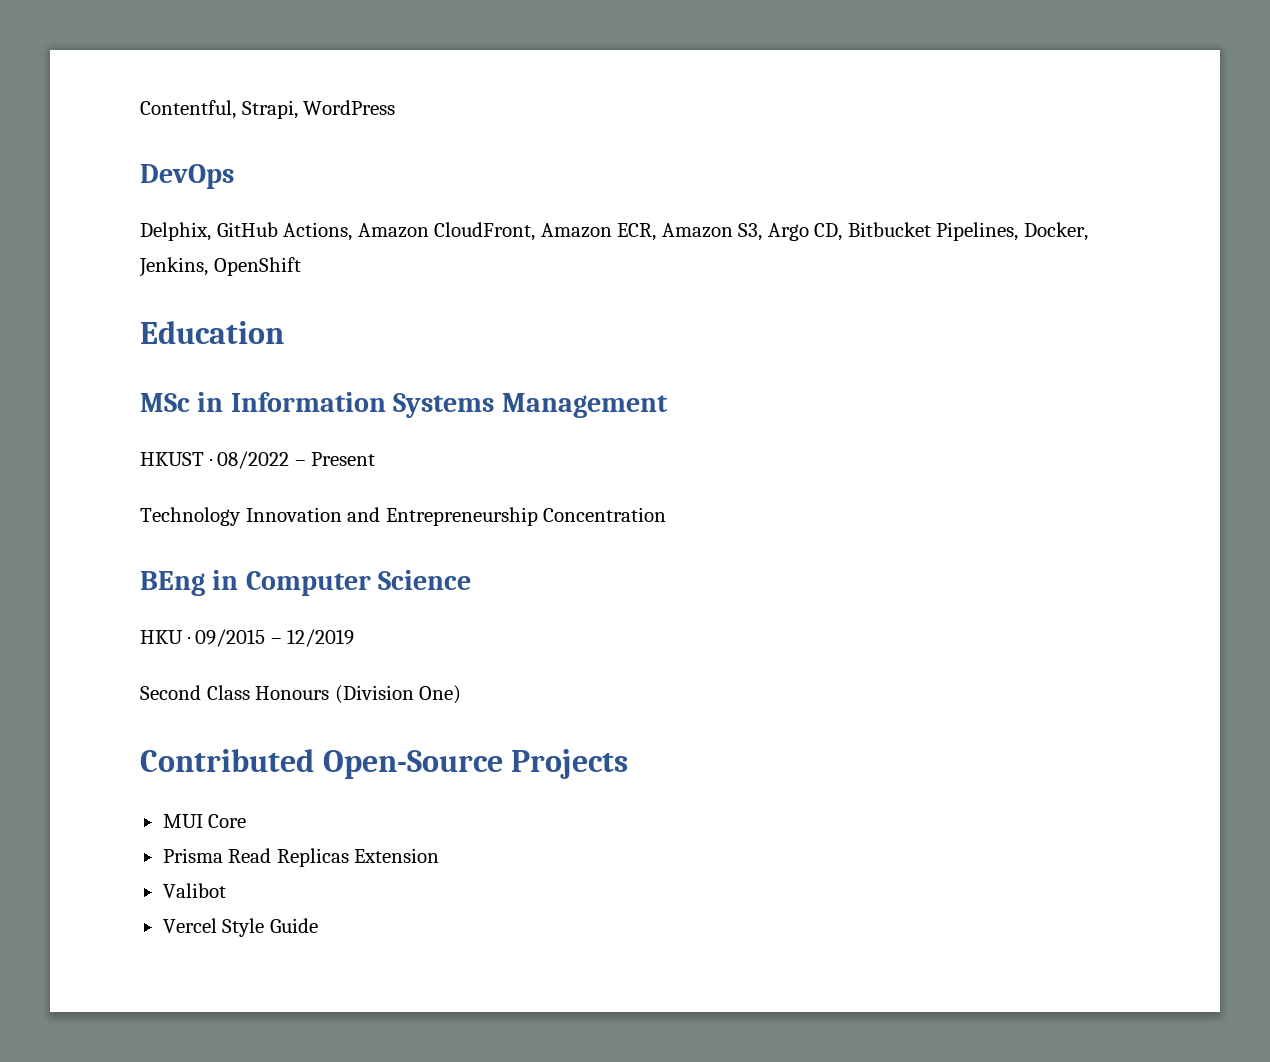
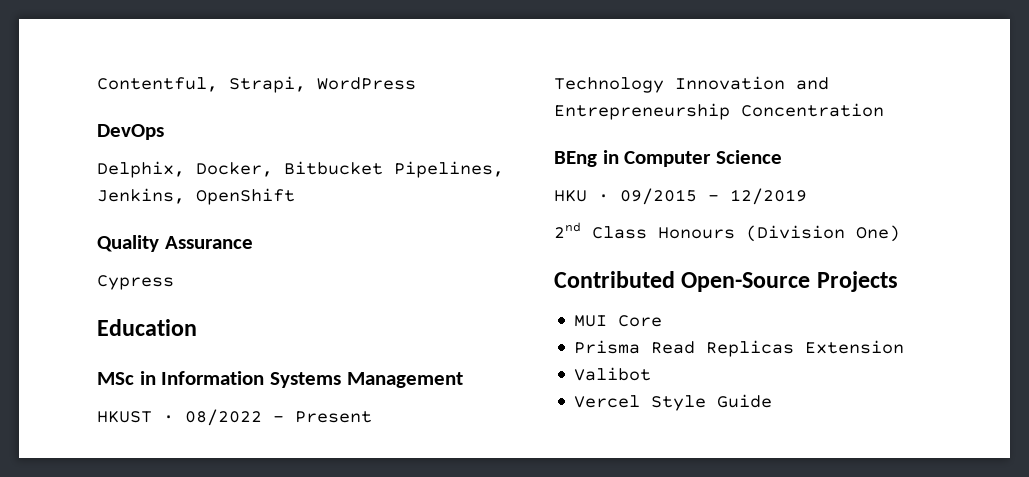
[216,222,843,241] GitHub Actions, Amazon CloudFront, Amazon ECR, Amazon S3, Argo CD, -> [196,162,273,177] Docker,
[1023,222,1088,241] Docker, -> (504, 169) none
(301, 266) none -> [97,235,253,252] [97,275,174,290] // Quality Assurance // Cypress
[140,685,201,700] Second -> [554,222,581,238] 2nd

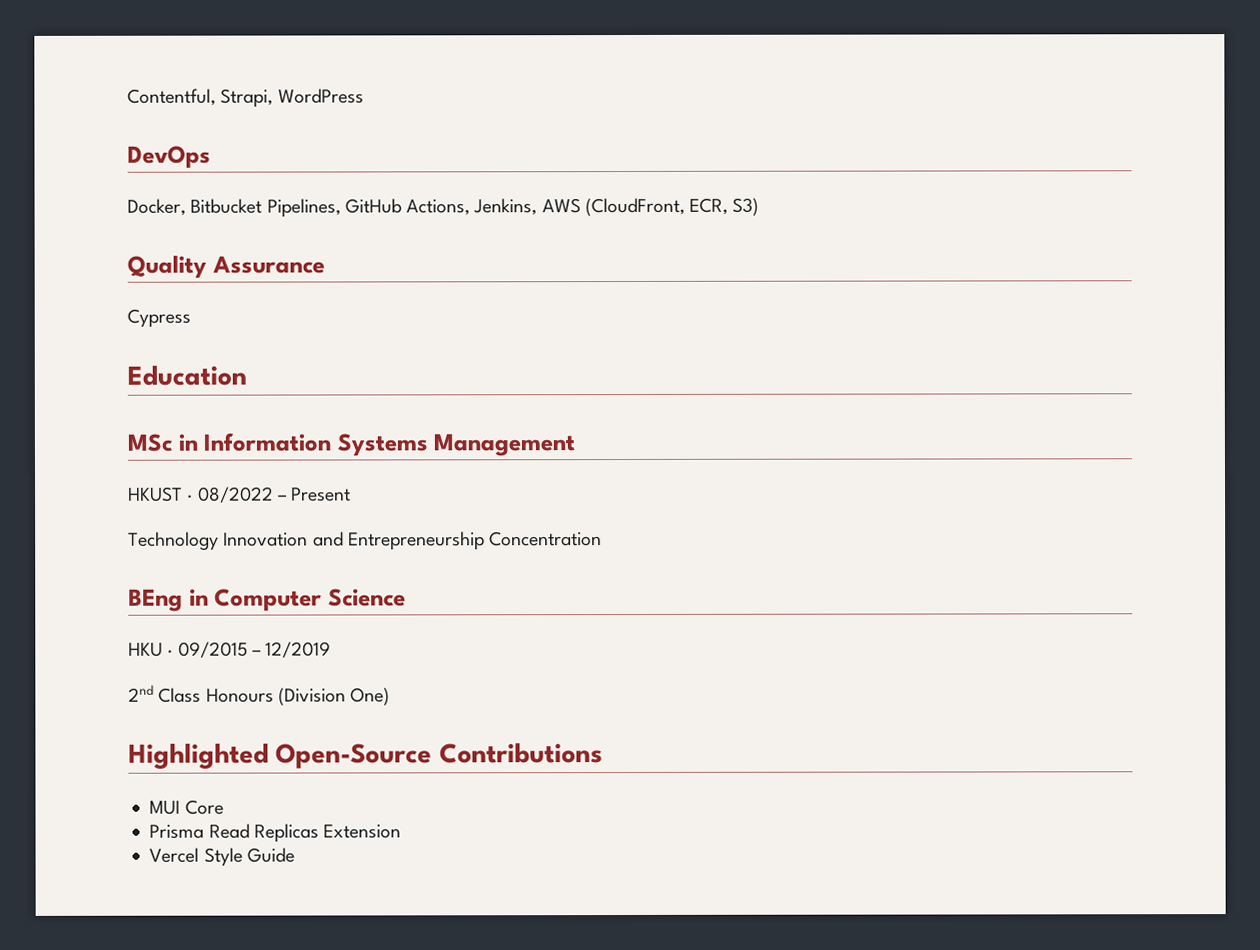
[97,161,185,178] Delphix, -> (211, 157) none
[97,188,295,205] Jenkins, OpenShift -> [344,197,760,217] GitHub Actions, Jenkins, AWS (CloudFront, ECR, S3)
[554,271,898,292] Contributed Open-Source Projects -> [128,743,603,770] Highlighted Open-Source Contributions
[574,367,652,381] // Valibot -> (402, 831) none

